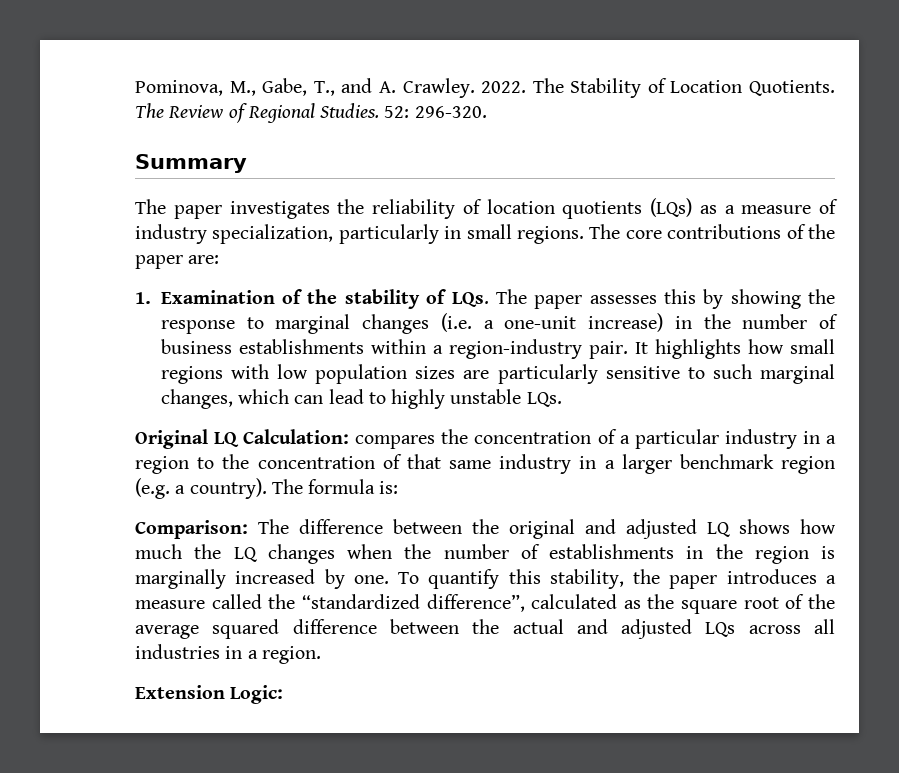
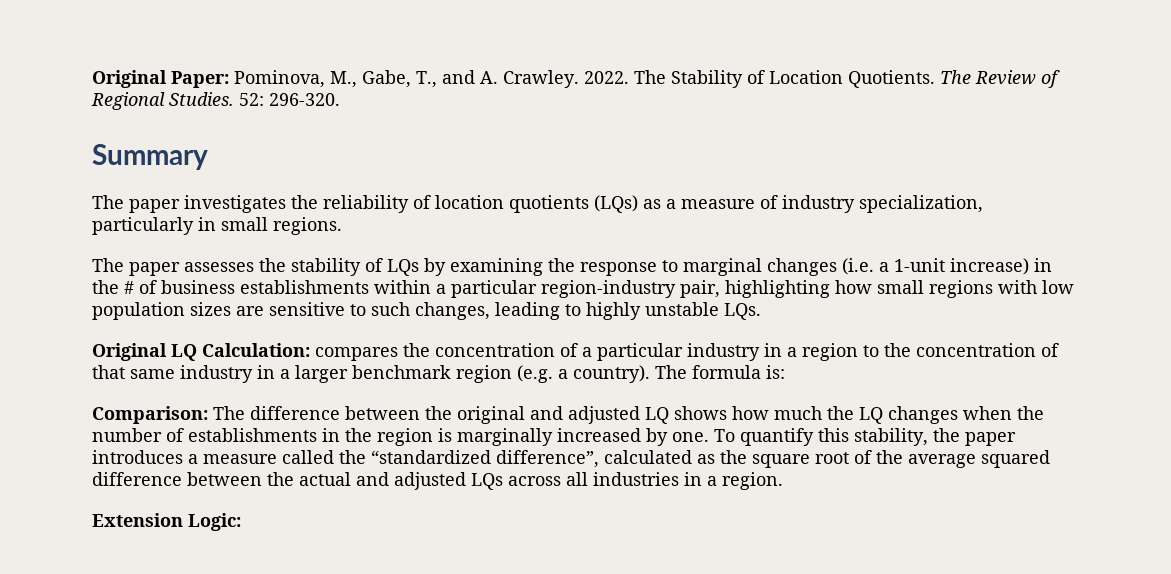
(135, 88) none -> [92,70,229,88] Original Paper:
[589,224,835,239] [135,255,220,269] [135,289,801,309] The core contributions of the paper are: // 1. Examination of the stability of LQs. The paper assesses this by showing -> [92,258,543,276] // The paper assesses the stability of LQs by examining
[504,316,577,329] one-unit -> [894,258,945,272] 1-unit
[742,314,808,329] number -> [124,281,134,294] #
[448,339,741,359] region-industry pair. It highlights -> [451,280,830,298] particular region-industry pair, highlighting
[497,364,598,384] particularly -> (264, 311) none
[760,364,835,384] [160,389,364,409] marginal changes, which can lead -> [415,302,560,320] changes, leading

